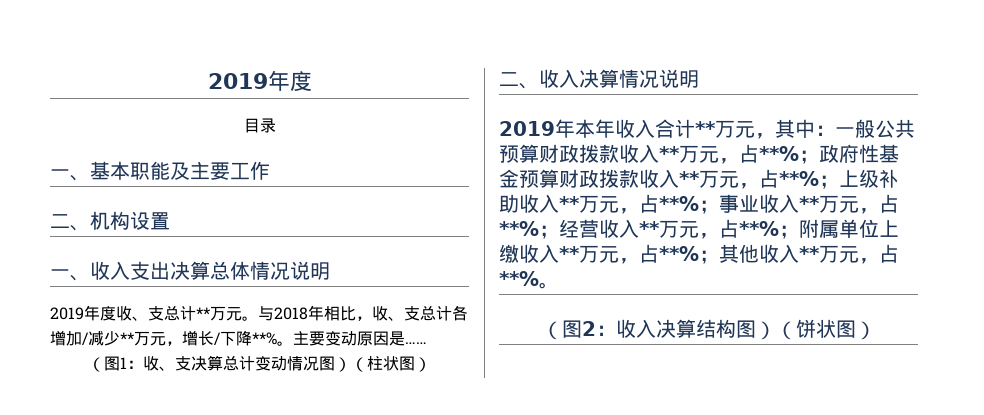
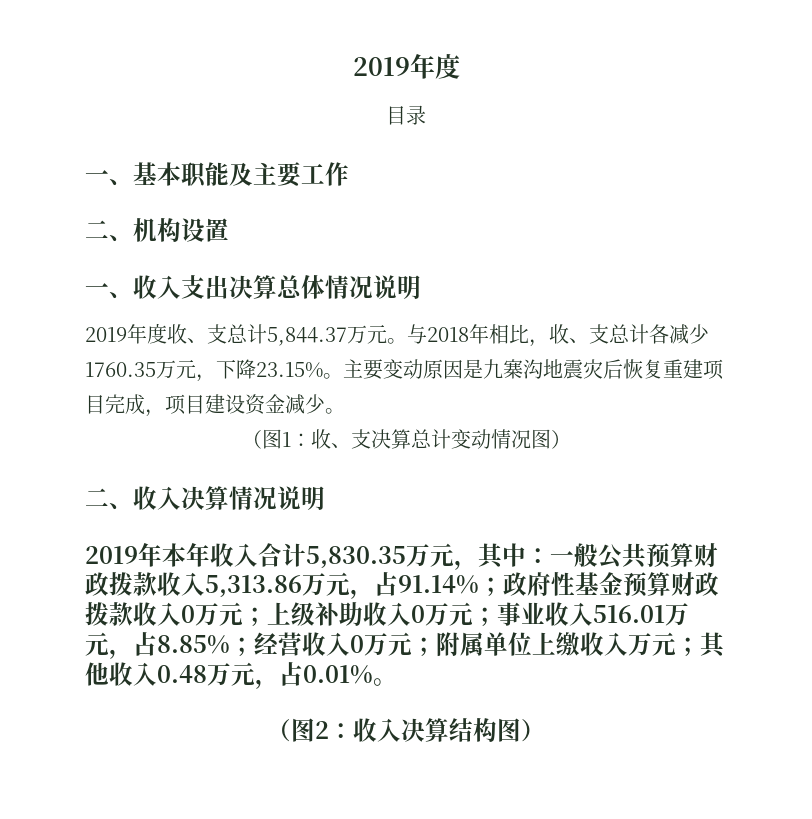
[196,307,210,319] ** -> [267,327,347,346] 5,844.37
[50,330,427,346] 增加/减少**万元，增长/下降**%。主要变动原因是…… -> [669,324,709,344] [85,359,724,382] [85,394,345,417] 减少1760.35万元，下降23.15%。主要变动原因是九寨沟地震灾后恢复重建项目完成，项目建设资金减少。
[351,356,431,372] （柱状图） -> (571, 439) none
[695,121,716,136] ** -> [306,546,406,568] 5,830.35
[659,144,799,164] **万元，占**% -> [205,572,479,599] 5,313.86万元，占91.14%
[679,169,899,189] [499,194,699,214] **万元，占**%；上级补助收入**万元，占**% -> [181,602,473,626] 0万元；上级补助收入0万元
[799,194,899,214] [499,221,539,236] **万元，占**% -> [593,603,689,626] [85,632,230,659] 516.01万元，占8.85%
[639,219,779,239] **万元，占**% -> [350,632,412,656] 0万元
[559,244,699,264] **万元，占**% -> [628,632,676,656] 万元
[799,244,899,264] [499,271,539,286] **万元，占**% -> [157,662,373,689] 0.48万元，占0.01%
[775,319,876,340] （饼状图） -> (545, 730) none

